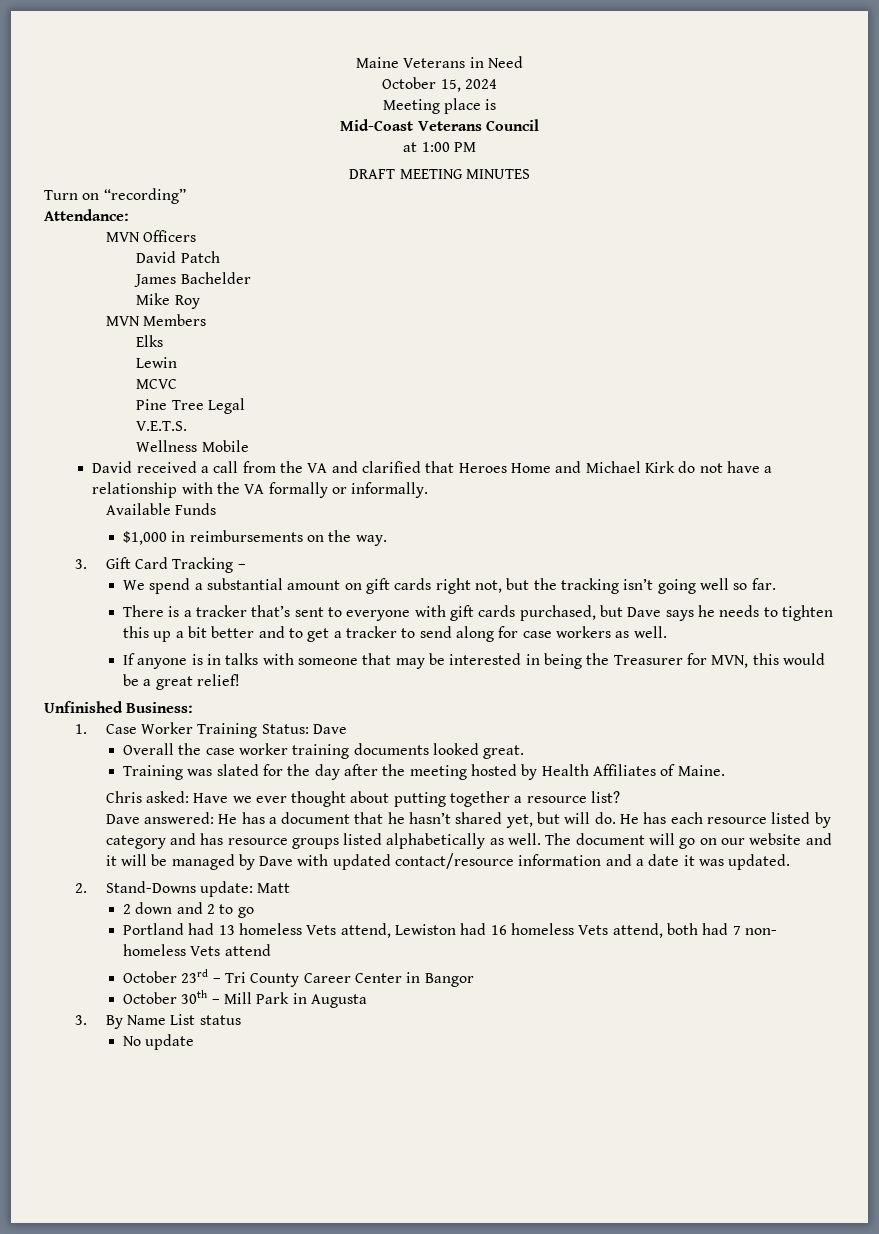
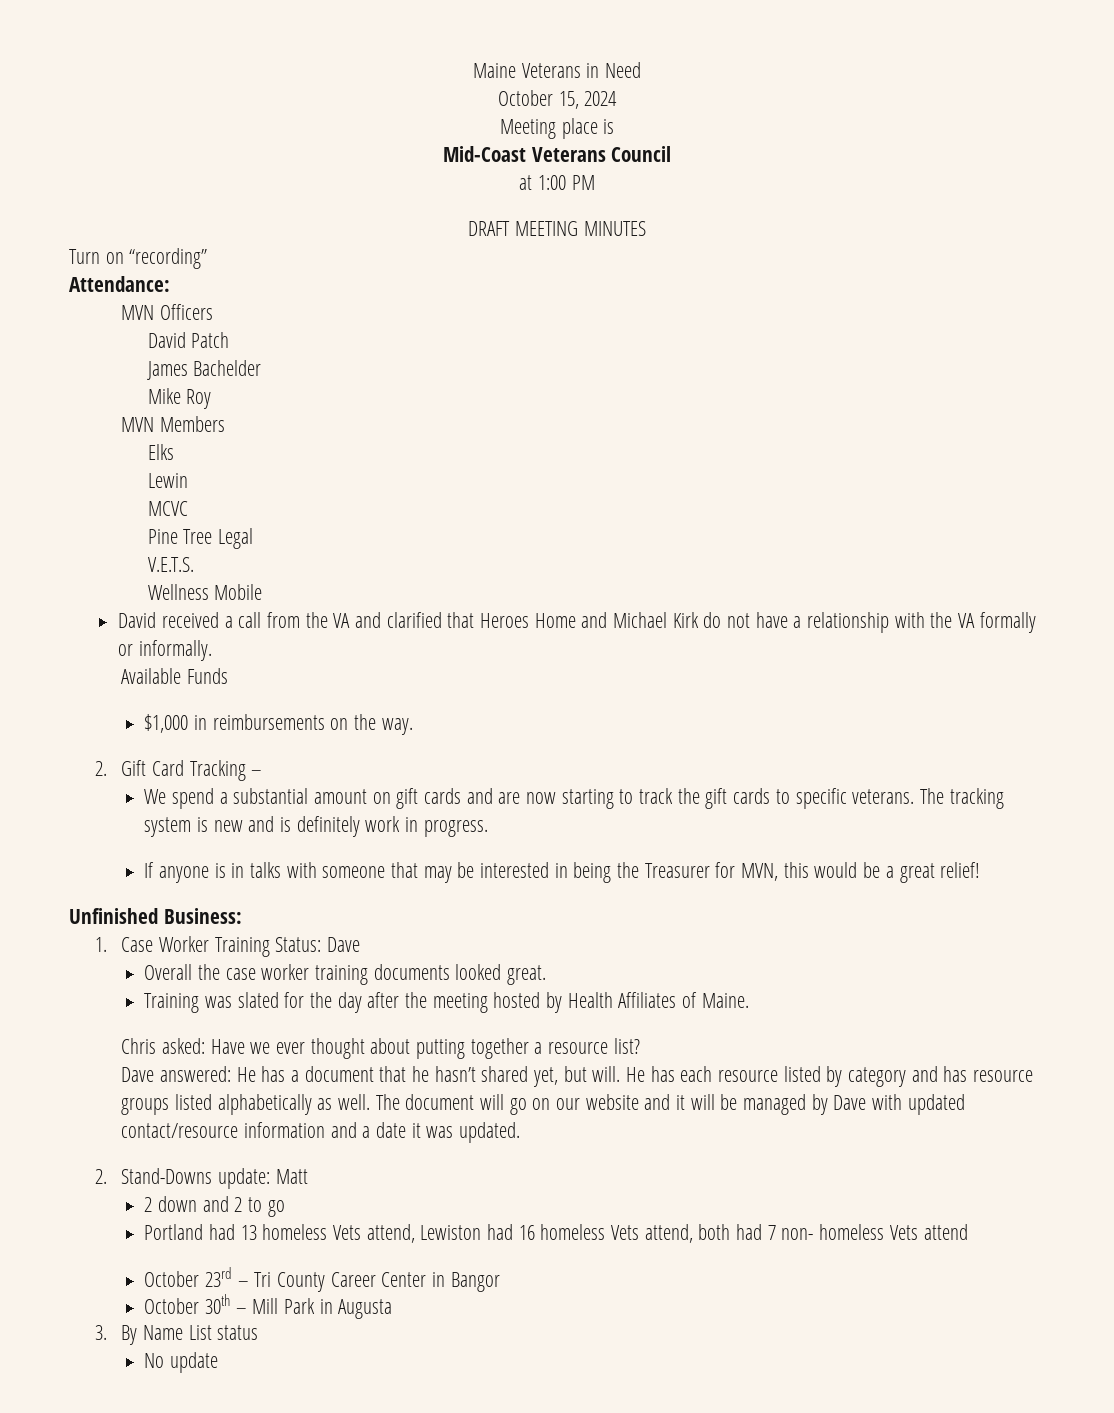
[74,559,87,569] 3. -> [95,761,108,776] 2.
[435,578,776,594] [123,605,833,621] [123,626,667,642] right not, but the tracking isn’t going well so far. // There is a tracker that’s sent to everyone with gift cards purchased, but Dave says he needs to tighten this up a bit better and to get a tracker to send along for case workers as well. -> [466,788,1004,809] [144,816,488,837] and are now starting to track the gift cards to specific veterans. The tracking system is new and is definitely work in progress.
[564,812,616,824] will do. -> [592,1066,621,1082] will.

